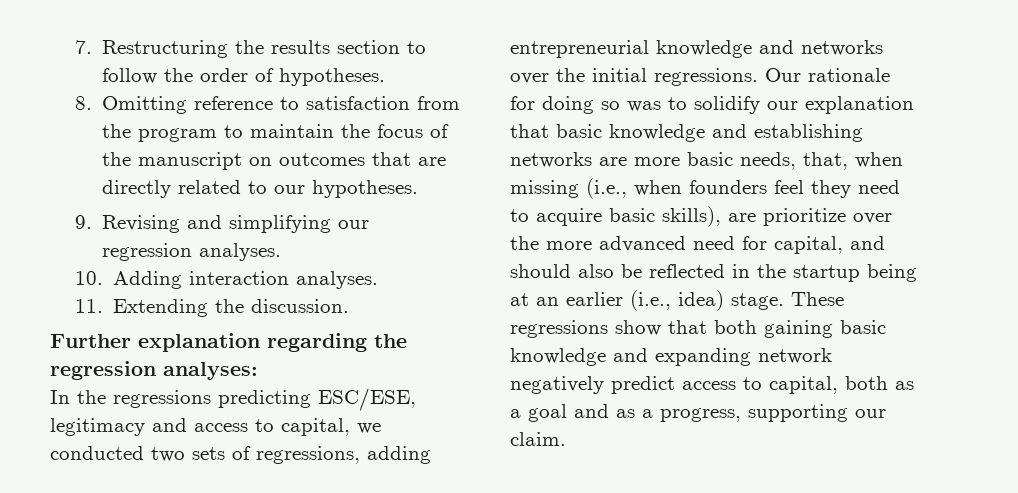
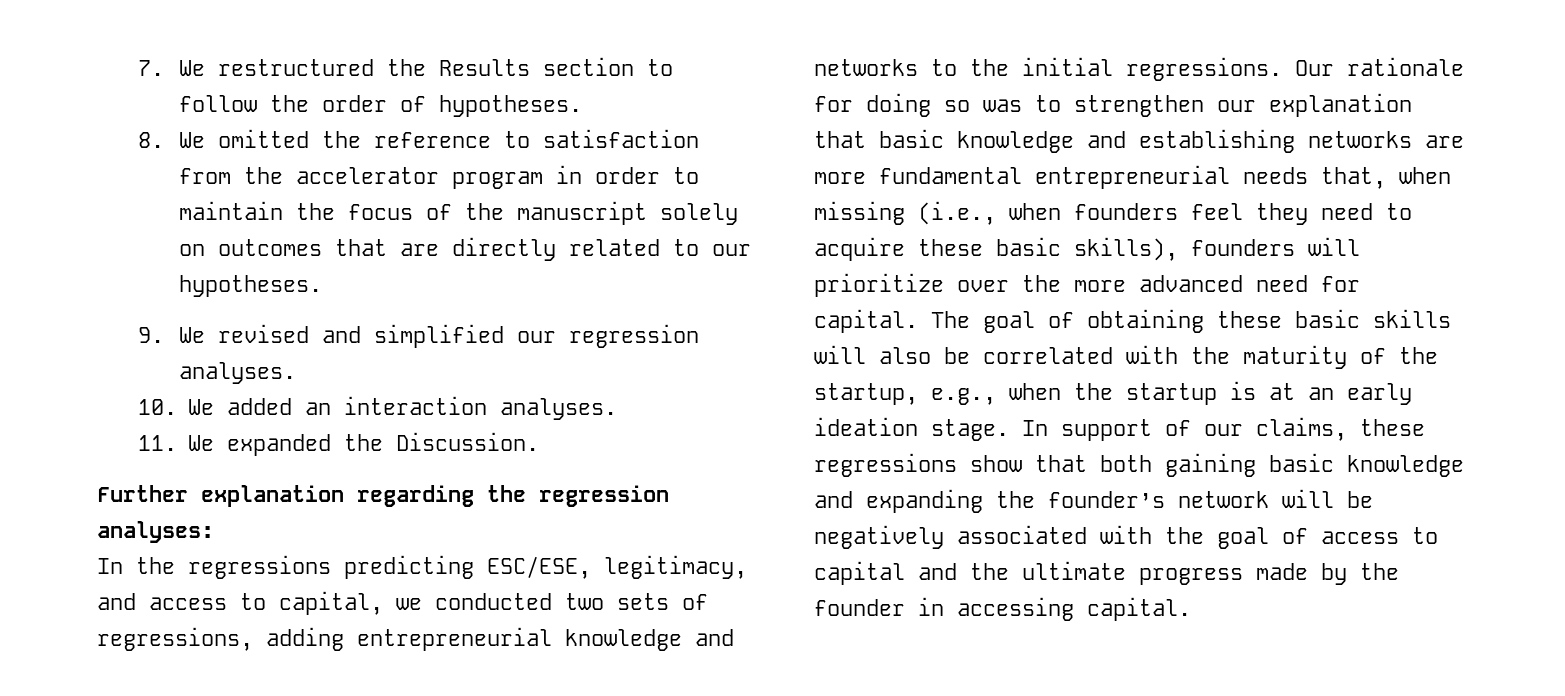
[102,40,331,58] Restructuring the results -> [178,59,530,76] We restructured the Results
[102,96,188,114] Omitting -> [178,129,361,148] We omitted the
[138,128,218,142] program -> [295,165,660,189] accelerator program in order
(243, 161) none -> [659,203,738,225] solely
[102,215,332,233] Revising and simplifying -> [178,324,504,348] We revised and simplified
[113,271,183,289] Adding -> [187,398,331,415] We added an
[113,299,350,317] Extending the discussion. -> [187,432,539,456] We expanded the Discussion.
[50,418,145,436] legitimacy -> [604,555,747,579] legitimacy,
[510,73,549,84] over -> [931,59,957,76] to
[694,96,760,114] solidify -> [1074,95,1204,117] strengthen
[687,152,796,170] basic needs, -> [879,165,1308,189] fundamental entrepreneurial needs
(602, 217) none -> [918,239,983,256] these
[728,213,756,222] are -> [1191,237,1360,256] founders will
[774,236,885,254] [510,264,750,278] capital, and should also be reflected in -> [814,309,1451,333] [814,345,1438,369] [814,383,1061,405] capital. The goal of obtaining these basic skills will also be correlated with the maturity of the startup, e.g., when
[867,264,917,282] being -> [1230,381,1256,400] is
[566,290,844,311] earlier (i.e., idea) stage. These -> [1347,383,1412,405] [814,417,1425,441] early ideation stage. In support of our claims, these
[758,348,832,364] [510,376,914,394] [510,404,886,422] [510,432,566,446] network negatively predict access to capital, both as a goal and as a progress, supporting our claim. -> [996,489,1373,508] [814,525,1438,549] [814,561,1399,585] [814,597,1191,621] the founder’s network will be negatively associated with the goal of access to capital and the ultimate progress made by the founder in accessing capital.

